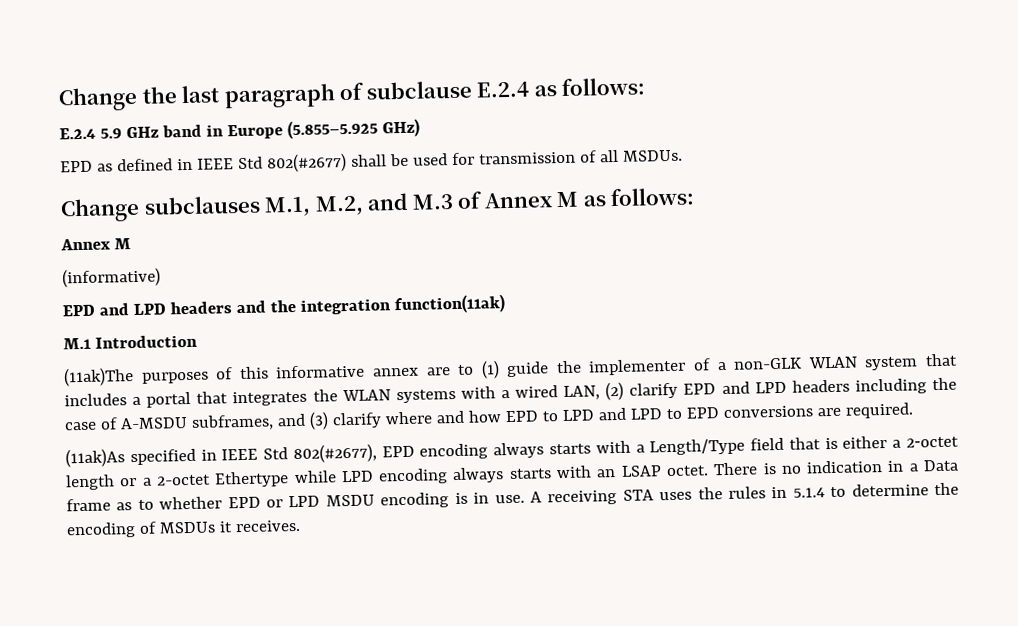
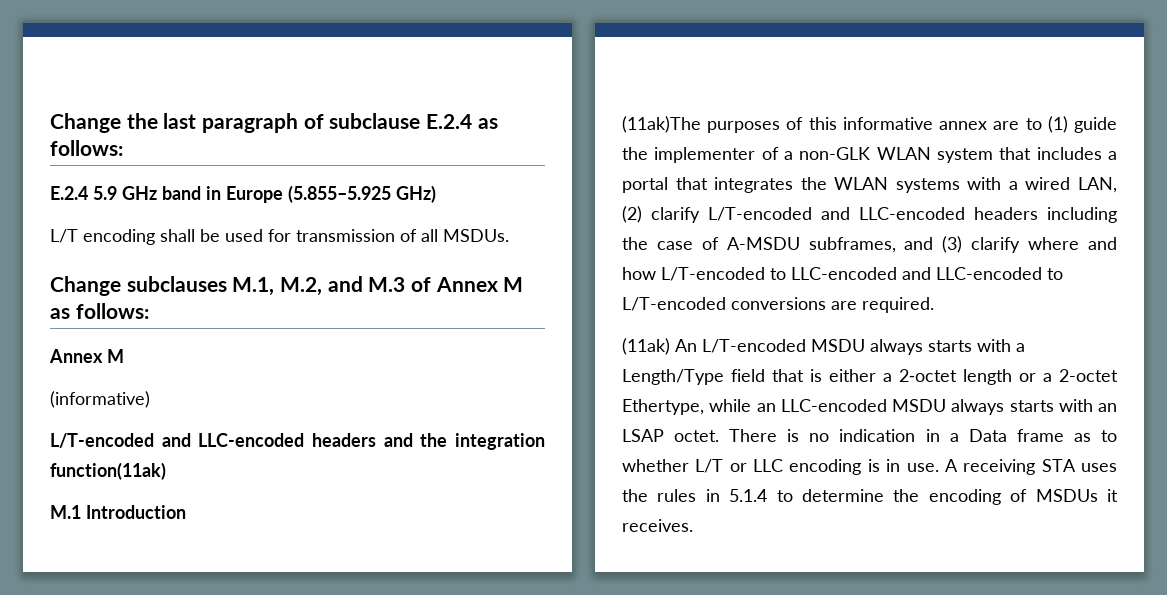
[60,153,347,173] EPD as defined in IEEE Std 802(#2677) -> [50,229,155,245] L/T encoding
[62,303,166,317] EPD and LPD -> [50,433,305,448] L/T-encoded and LLC-encoded
[683,381,787,395] EPD and LPD -> [708,207,965,221] L/T-encoded and LLC-encoded
[504,402,914,423] [65,443,489,468] EPD to LPD and LPD to EPD conversions are required. // (11ak)As specified in IEEE Std 802(#2677), EPD encoding -> [661,267,1063,281] [622,297,934,313] [622,338,865,355] L/T-encoded to LLC-encoded and LLC-encoded to L/T-encoded conversions are required. // (11ak) An L/T-encoded MSDU
[214,468,449,488] Ethertype while LPD encoding -> [622,399,946,415] Ethertype, while an LLC-encoded MSDU
[227,494,375,509] EPD or LPD MSDU -> [695,459,784,473] L/T or LLC

